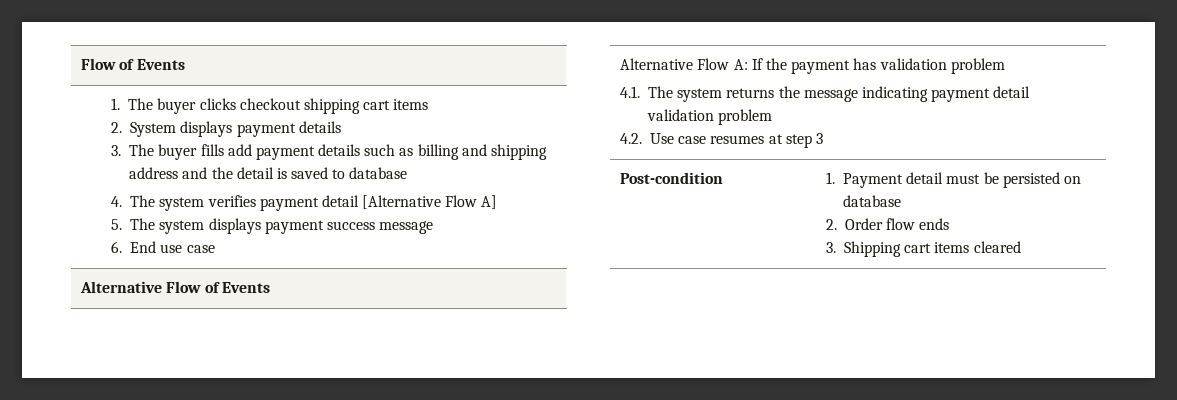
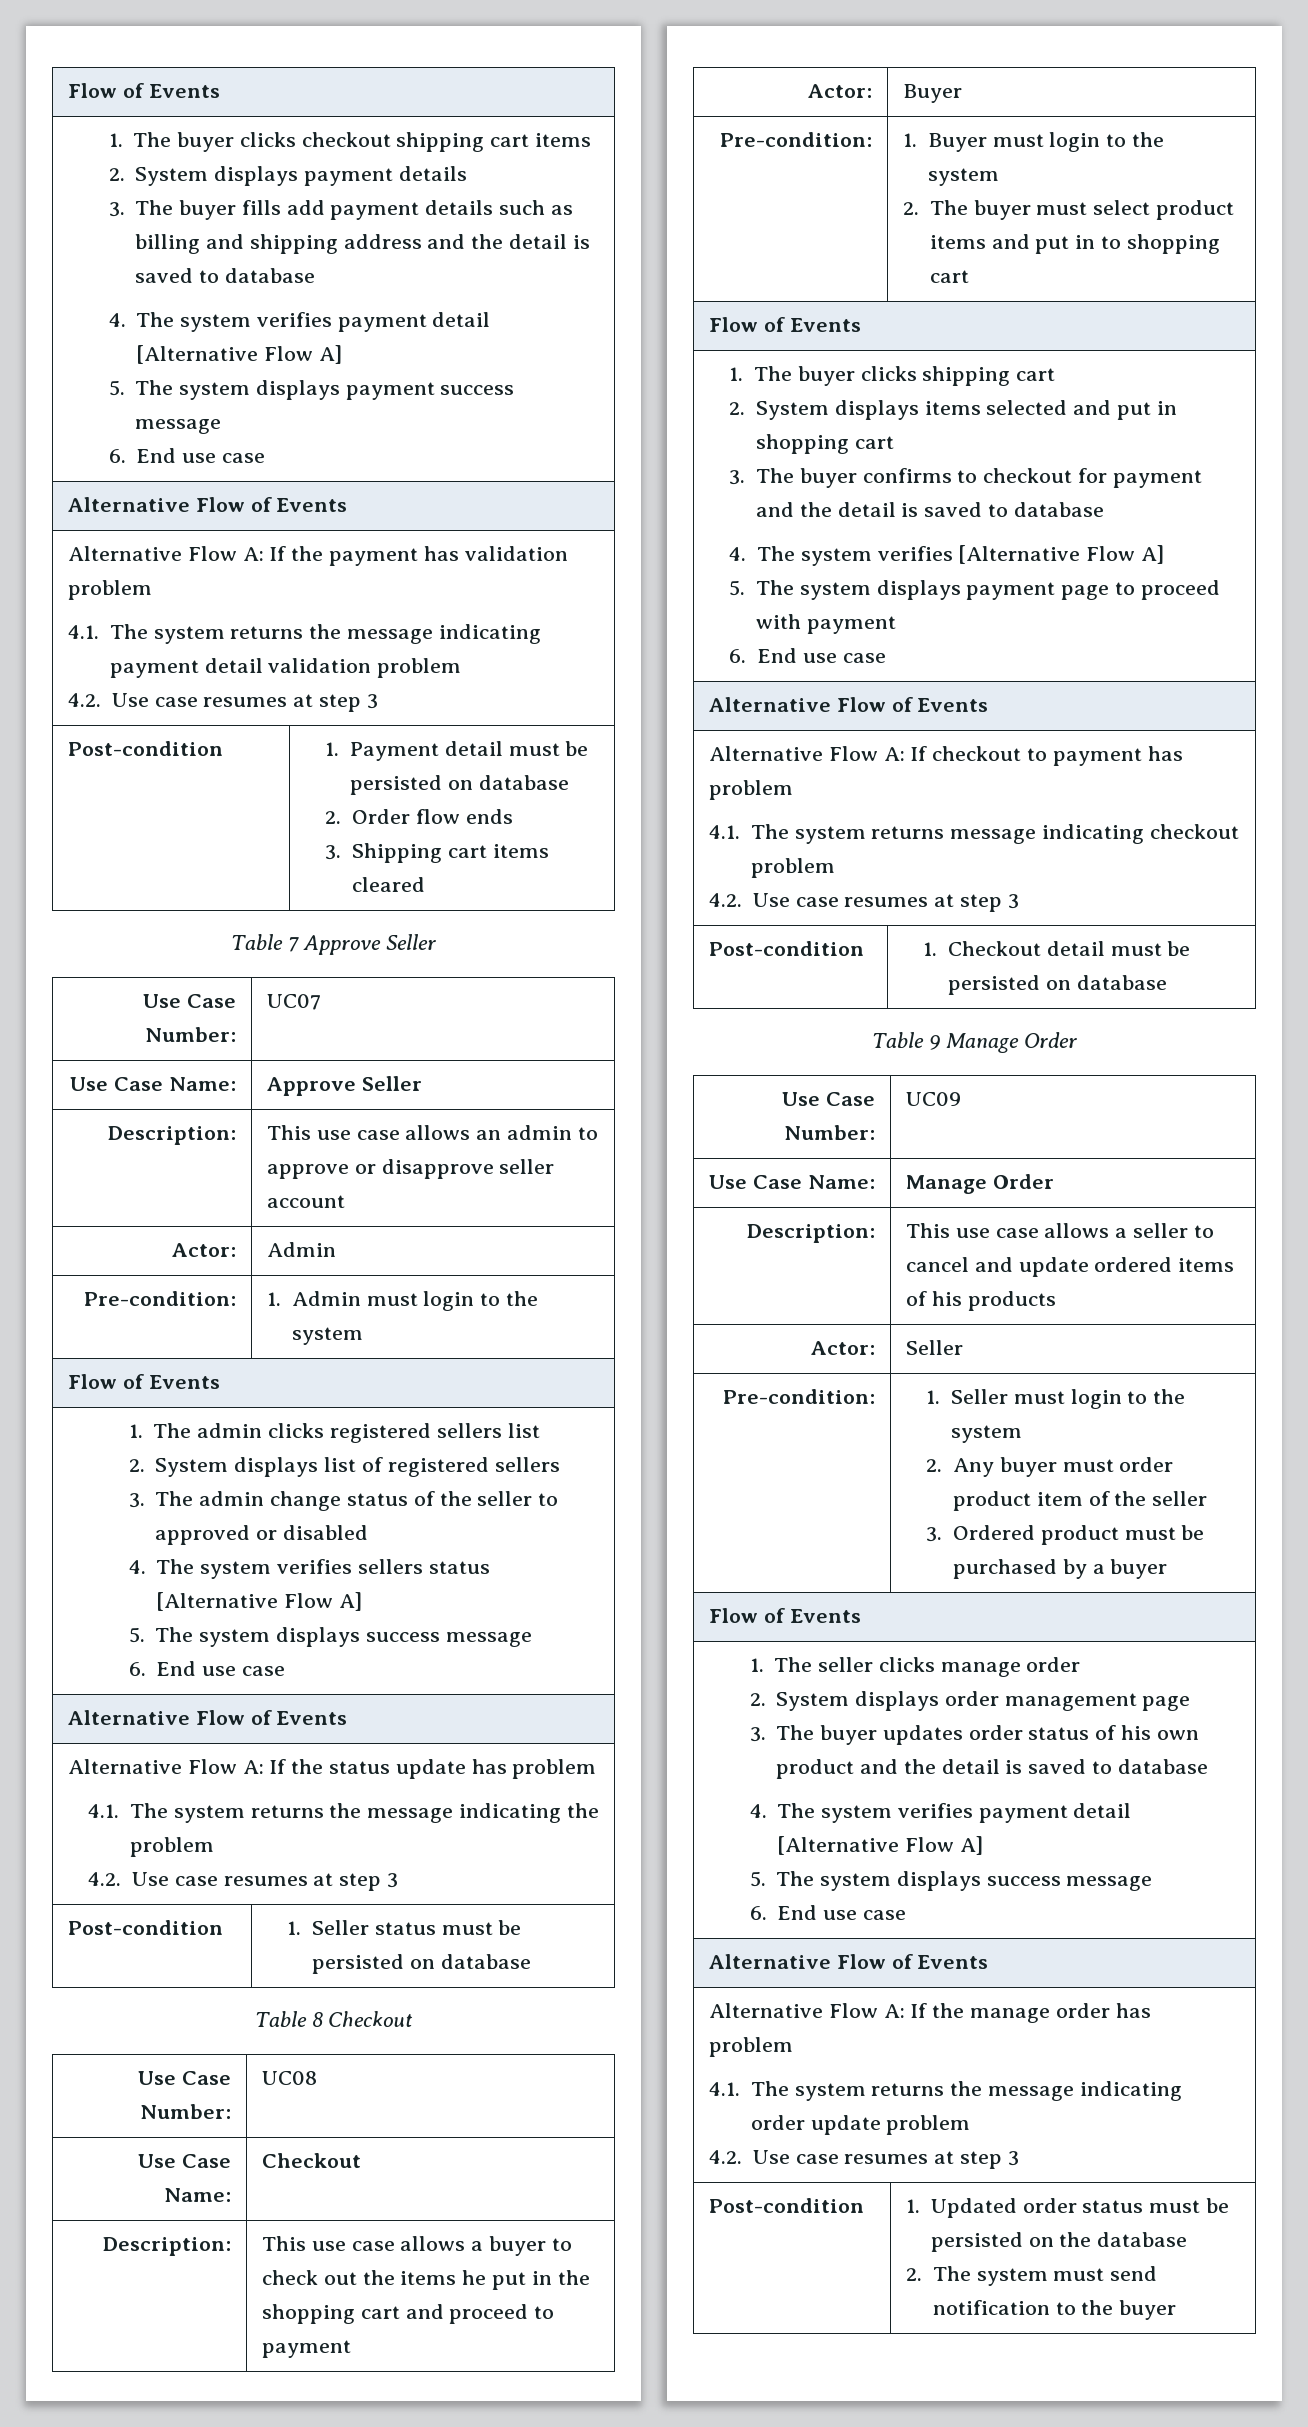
(1021, 247) none -> [230,934,437,955] [143,994,236,1008] [144,1027,236,1042] [267,994,322,1010] [70,1077,236,1091] [267,1076,422,1096] [107,1126,236,1145] [267,1125,598,1140] [267,1159,555,1179] [267,1195,346,1208] [171,1243,236,1257] [267,1242,337,1257] [83,1291,236,1306] [267,1291,539,1311] [291,1327,363,1345] [68,1374,220,1389] [128,1423,540,1443] [128,1457,560,1477] [128,1491,559,1511] [155,1525,369,1545] [128,1559,490,1579] [156,1592,363,1611] [128,1627,532,1647] [128,1661,286,1676] [68,1710,348,1725] [68,1759,597,1779] [88,1803,599,1823] [130,1837,215,1857] [88,1872,399,1891] [68,1920,224,1935] [287,1920,522,1935] [312,1954,531,1974] [254,2011,414,2027] [138,2071,231,2085] [139,2104,231,2119] [262,2071,318,2085] [138,2154,231,2168] [163,2188,231,2202] [262,2153,362,2168] [102,2237,231,2256] [262,2236,572,2256] [262,2270,590,2290] [262,2304,555,2324] [262,2340,352,2358] [807,84,872,98] [903,84,963,103] [719,132,872,147] [903,132,1165,152] [927,168,999,186] [903,200,1235,220] [929,234,1220,254] [929,270,969,283] [709,317,861,332] [729,366,1056,386] [729,400,1177,420] [756,434,894,454] [729,468,1202,488] [756,502,1104,517] [729,545,1165,566] [729,580,1220,600] [756,614,896,634] [729,648,886,663] [709,697,989,712] [709,746,1183,766] [709,780,794,800] [709,824,1239,844] [750,858,835,878] [709,893,1019,912] [709,941,865,956] [923,941,1191,956] [948,975,1167,995] [872,1032,1077,1053] [782,1092,875,1106] [783,1125,875,1140] [906,1092,962,1106] [709,1175,875,1189] [906,1174,1054,1194] [746,1224,875,1243] [906,1223,1214,1238] [906,1257,1235,1277] [906,1291,1056,1311] [810,1341,875,1355] [906,1340,964,1355] [722,1389,875,1404] [926,1389,1186,1409] [951,1425,1023,1443] [926,1457,1174,1477] [953,1491,1208,1511] [926,1525,1205,1545] [953,1559,1168,1579] [709,1608,861,1623] [749,1657,1081,1677] [749,1691,1191,1711] [749,1725,1199,1745] [776,1759,1208,1779] [749,1803,1132,1823] [777,1836,983,1855] [749,1871,1153,1891] [749,1905,906,1920] [709,1954,989,1969] [709,2003,1151,2023] [709,2037,794,2057] [709,2081,1182,2101] [750,2115,971,2135] [709,2150,1019,2169] [709,2198,865,2213] [906,2198,1230,2218] [930,2232,1188,2252] [906,2266,1158,2286] [932,2300,1177,2320] // Table 7 Approve Seller // Use Case Number: | UC07 // Use Case Name: | Approve Seller // Description: | This use case allows an admin to approve or disapprove seller account // Actor: | Admin // Pre-condition: | 1. Admin must login to the system // Flow of Events // 1. The admin clicks registered sellers list // 2. System displays list of registered sellers // 3. The admin change status of the seller to approved or disabled // 4. The system verifies sellers status [Alternative Flow A] // 5. The system displays success message // 6. End use case // Alternative Flow of Events // Alternative Flow A: If the status update has problem // 4.1. The system returns the message indicating the problem // 4.2. Use case resumes at step 3 // Post-condition | 1. Seller status must be persisted on database // Table 8 Checkout // Use Case Number: | UC08 // Use Case Name: | Checkout // Description: | This use case allows a buyer to check out the items he put in the shopping cart and proceed to payment // Actor: | Buyer // Pre-condition: | 1. Buyer must login to the system // 2. The buyer must select product items and put in to shopping cart // Flow of Events // 1. The buyer clicks shipping cart // 2. System displays items selected and put in shopping cart // 3. The buyer confirms to checkout for payment and the detail is saved to database // 4. The system verifies [Alternative Flow A] // 5. The system displays payment page to proceed with payment // 6. End use case // Alternative Flow of Events // Alternative Flow A: If checkout to payment has problem // 4.1. The system returns message indicating checkout problem // 4.2. Use case resumes at step 3 // Post-condition | 1. Checkout detail must be persisted on database // Table 9 Manage Order // Use Case Number: | UC09 // Use Case Name: | Manage Order // Description: | This use case allows a seller to cancel and update ordered items of his products // Actor: | Seller // Pre-condition: | 1. Seller must login to the system // 2. Any buyer must order product item of the seller // 3. Ordered product must be purchased by a buyer // Flow of Events // 1. The seller clicks manage order // 2. System displays order management page // 3. The buyer updates order status of his own product and the detail is saved to database // 4. The system verifies payment detail [Alternative Flow A] // 5. The system displays success message // 6. End use case // Alternative Flow of Events // Alternative Flow A: If the manage order has problem // 4.1. The system returns the message indicating order update problem // 4.2. Use case resumes at step 3 // Post-condition | 1. Updated order status must be persisted on the database // 2. The system must send notification to the buyer

